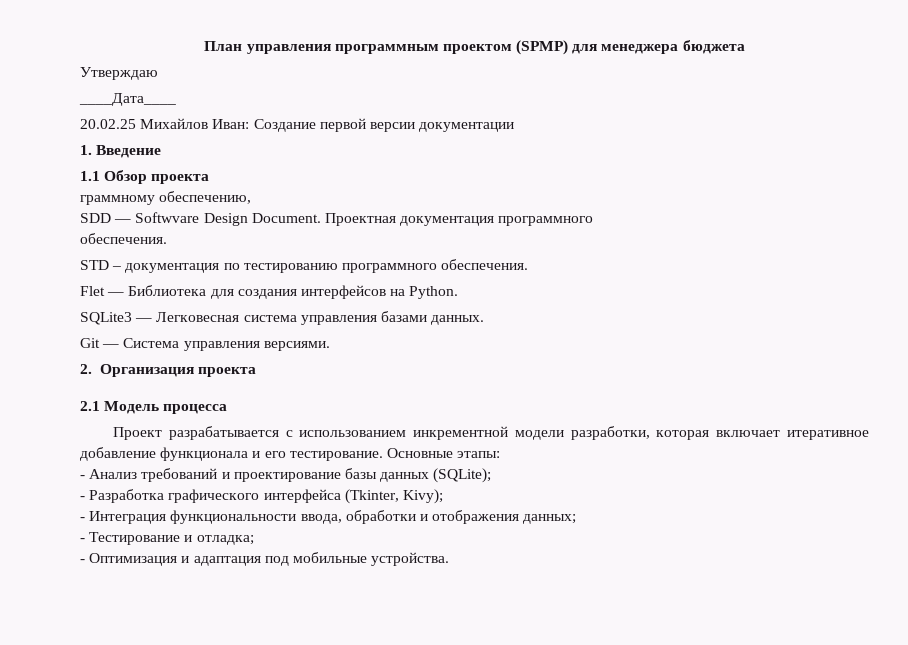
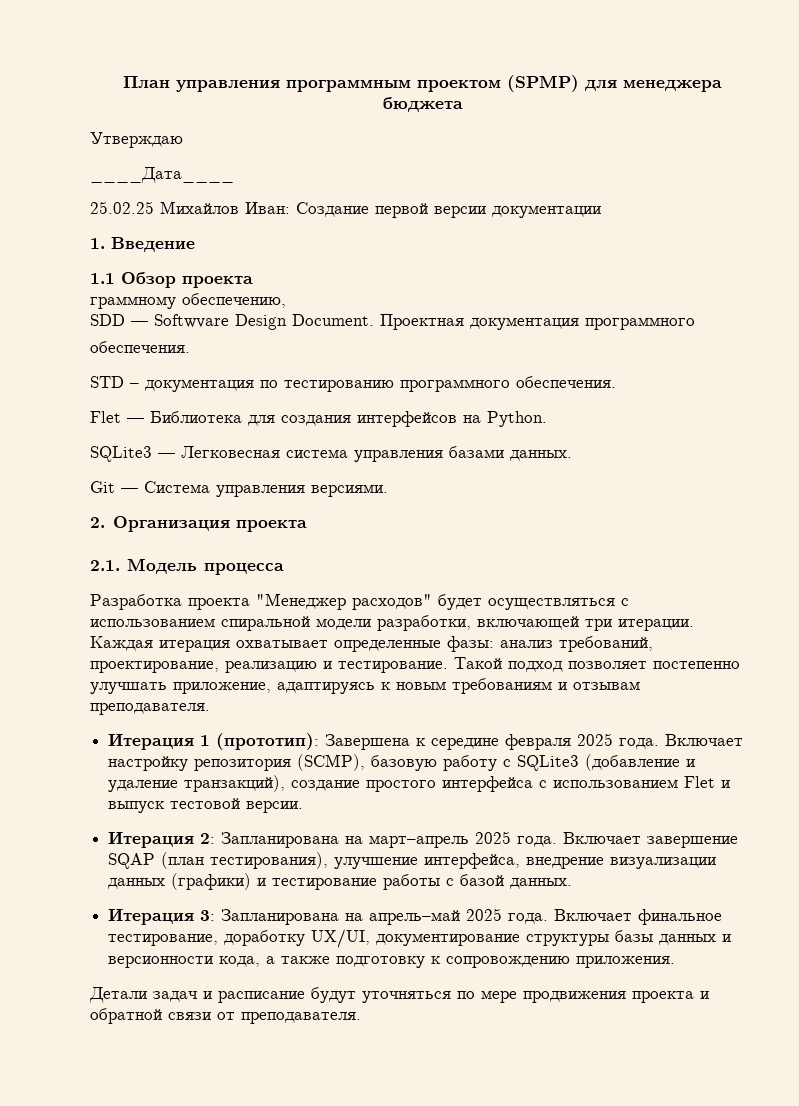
[80,119,136,129] 20.02.25 -> [90,201,154,214] 25.02.25
[80,401,100,411] 2.1 -> [90,560,120,571] 2.1.
[113,426,509,440] Проект разрабатывается с использованием инкрементной -> [90,593,629,610] [90,616,310,631] Разработка проекта "Менеджер расходов" будет осуществляться с использованием спиральной
[656,430,869,440] [80,447,501,461] [80,468,492,483] [80,489,443,504] [80,510,577,524] [80,532,254,545] [80,552,450,566] которая включает итеративное добавление функционала и его тестирование. Основные этапы: // - Анализ требований и проектирование базы данных (SQLite); // - Разработка графического интерфейса (Tkinter, Kivy); // - Интеграция функциональности ввода, обработки и отображения данных; // - Тестирование и отладка; // - Оптимизация и адаптация под мобильные устройства. -> [477,616,694,631] [90,636,653,652] [90,657,740,673] [90,678,640,694] [90,703,210,715] [108,733,744,750] [108,754,696,771] [108,775,731,792] [108,798,304,813] [108,831,739,848] [108,852,717,869] [108,873,573,890] [108,908,723,925] [108,929,732,948] [108,956,676,968] [89,987,709,1003] [90,1008,361,1024] включающей три итерации. Каждая итерация охватывает определенные фазы: анализ требований, проектирование, реализацию и тестирование. Такой подход позволяет постепенно улучшать приложение, адаптируясь к новым требованиям и отзывам преподавателя. // Итерация 1 (прототип): Завершена к середине февраля 2025 года. Включает настройку репозитория (SCMP), базовую работу с SQLite3 (добавление и удаление транзакций), создание простого интерфейса с использованием Flet и выпуск тестовой версии. // Итерация 2: Запланирована на март–апрель 2025 года. Включает завершение SQAP (план тестирования), улучшение интерфейса, внедрение визуализации данных (графики) и тестирование работы с базой данных. // Итерация 3: Запланирована на апрель–май 2025 года. Включает финальное тестирование, доработку UX/UI, документирование структуры базы данных и версионности кода, а также подготовку к сопровождению приложения. // Детали задач и расписание будут уточняться по мере продвижения проекта и обратной связи от преподавателя.

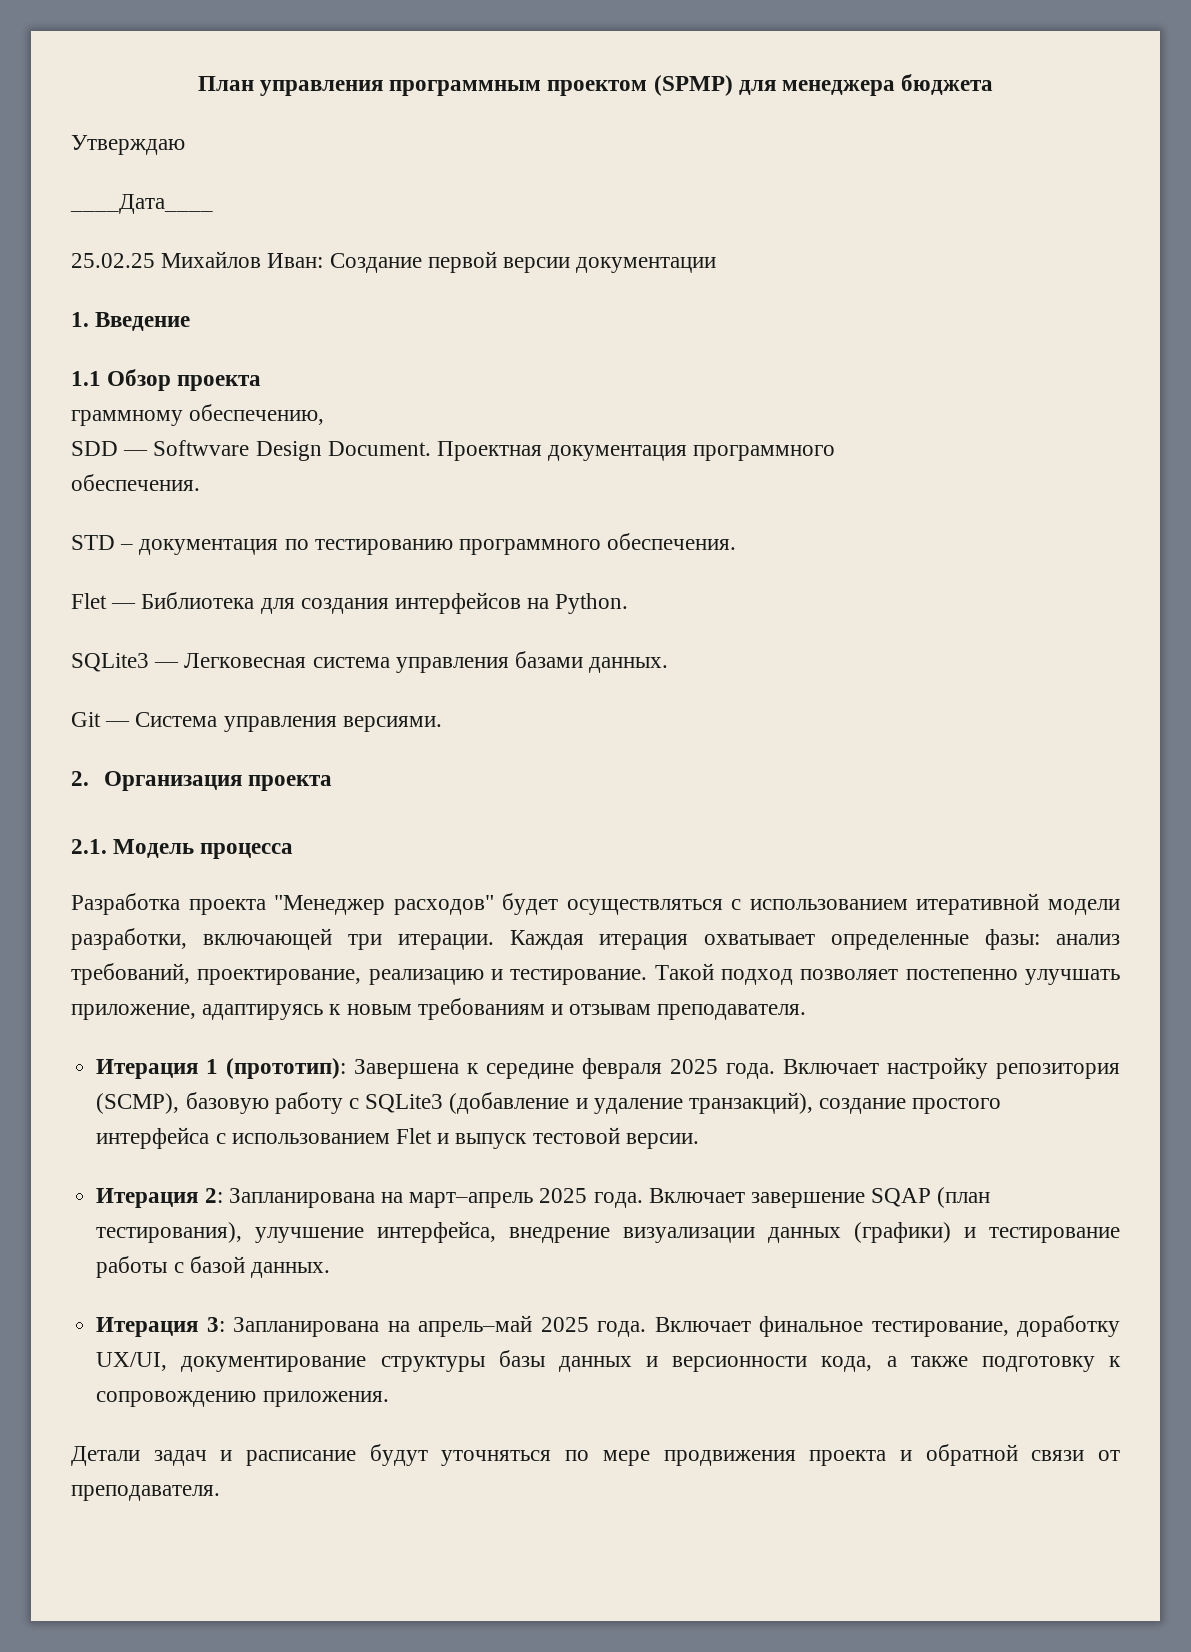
[221,616,310,631] спиральной -> [916,893,1040,915] итеративной

